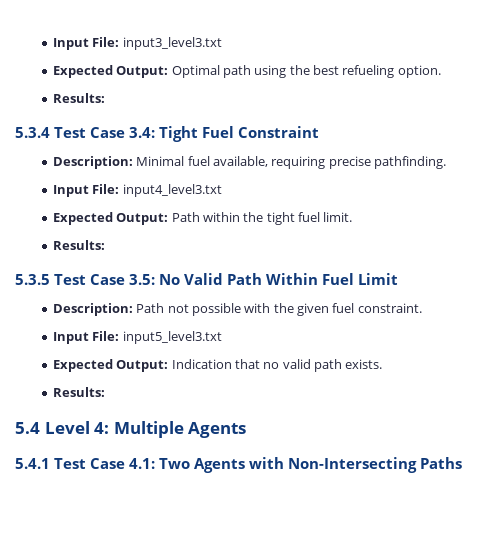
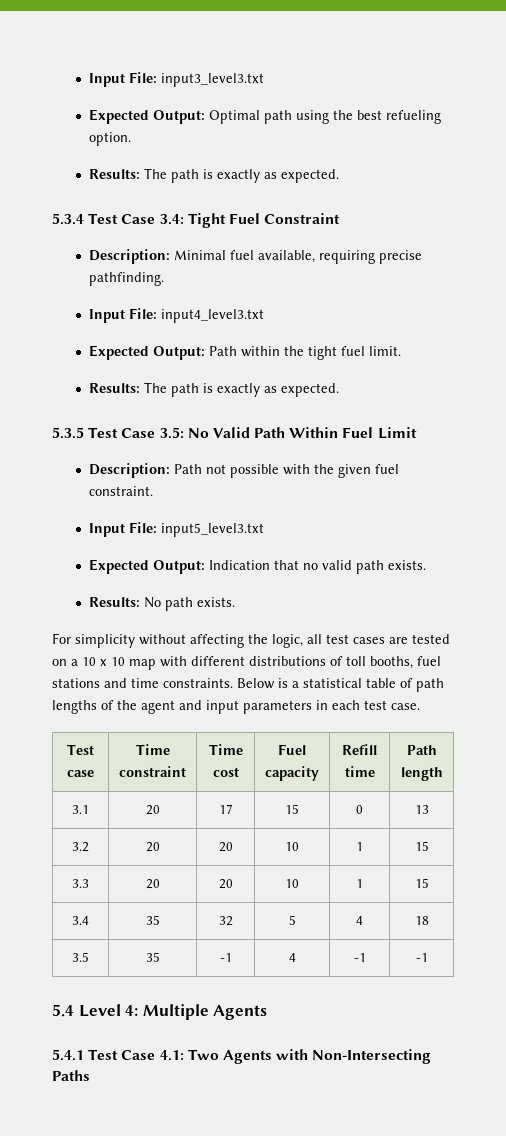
(105, 98) none -> [143,168,339,183] The path is exactly as expected.
(105, 245) none -> [143,382,339,397] The path is exactly as expected.
(105, 392) none -> [143,597,235,611] [52,633,450,648] [52,656,441,670] [52,678,444,692] [52,700,420,714] [67,744,94,755] [67,770,94,777] [135,744,170,755] [119,766,186,777] [208,744,243,755] [212,767,239,777] [278,744,306,755] [265,766,319,781] [342,744,377,755] [344,766,375,777] [406,745,437,755] [400,767,443,781] [72,805,89,814] [145,805,160,815] [218,804,233,814] [285,804,299,814] [356,805,363,814] [414,805,429,814] [72,842,89,852] [145,842,160,852] [218,842,233,852] [285,842,299,851] [356,842,363,851] [414,841,429,851] [72,879,89,888] [145,879,160,889] [218,879,233,889] [285,879,299,888] [356,879,363,888] [414,878,429,888] [72,916,89,925] [145,915,160,925] [218,916,233,926] [288,915,296,925] [356,916,363,925] [414,916,429,925] [72,952,89,962] [145,952,160,962] [219,953,232,962] [288,953,296,962] [353,953,366,962] [415,953,428,962] No path exists. // For simplicity without affecting the logic, all test cases are tested on a 10 x 10 map with different distributions of toll booths, fuel stations and time constraints. Below is a statistical table of path lengths of the agent and input parameters in each test case. // Test case | Time constraint | Time cost | Fuel capacity | Refill time | Path length // 3.1 | 20 | 17 | 15 | 0 | 13 // 3.2 | 20 | 20 | 10 | 1 | 15 // 3.3 | 20 | 20 | 10 | 1 | 15 // 3.4 | 35 | 32 | 5 | 4 | 18 // 3.5 | 35 | -1 | 4 | -1 | -1

